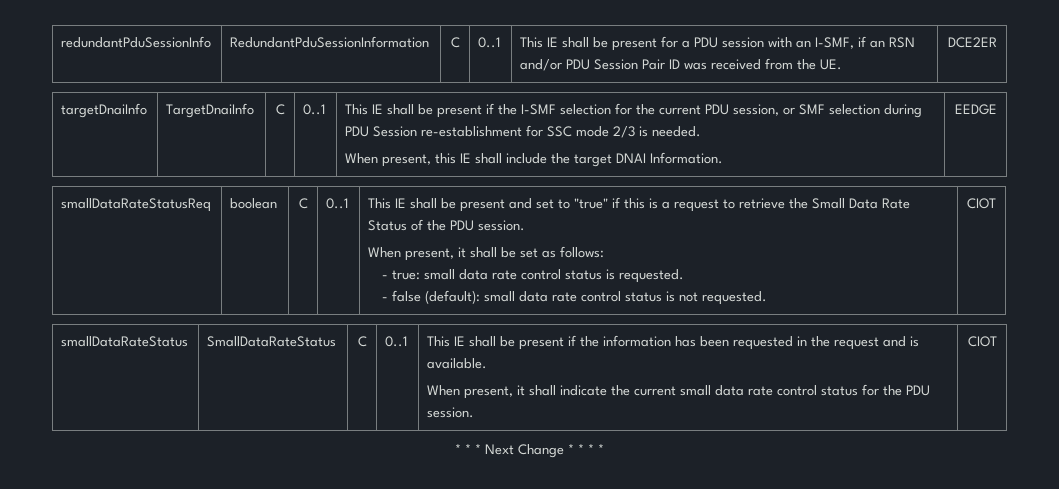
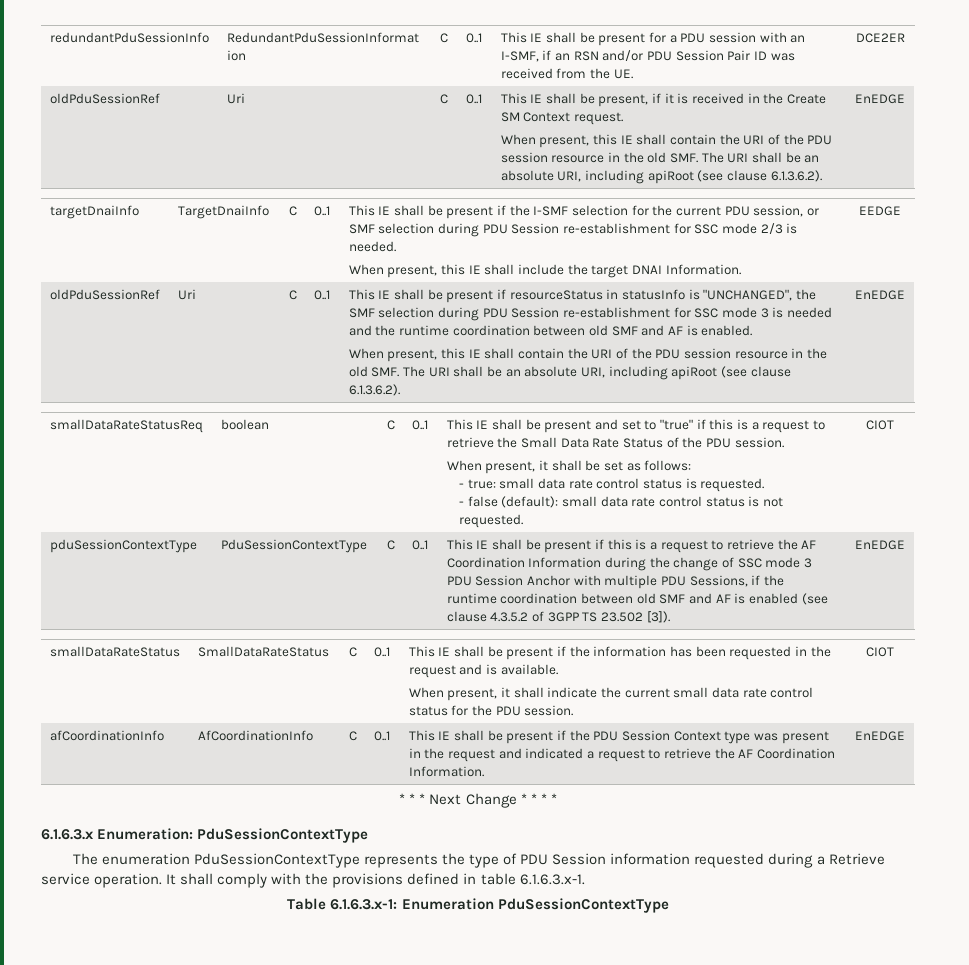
(997, 42) none -> [49,93,160,104] [226,93,245,104] [440,94,448,104] [465,94,482,104] [500,93,826,107] [500,112,624,125] [500,134,833,148] [500,152,820,163] [500,170,822,184] [855,94,905,104] // oldPduSessionRef | Uri | C | 0..1 | This IE shall be present, if it is received in the Create SM Context request. // When present, this IE shall contain the URI of the PDU session resource in the old SMF. The URI shall be an absolute URI, including apiRoot (see clause 6.1.3.6.2). | EnEDGE
(997, 109) none -> [49,289,160,300] [177,289,196,300] [288,290,297,300] [313,290,330,300] [348,289,816,303] [348,307,832,321] [348,325,753,336] [348,348,827,362] [348,366,791,380] [348,384,400,396] [855,290,905,300] // oldPduSessionRef | Uri | C | 0..1 | This IE shall be present if resourceStatus in statusInfo is "UNCHANGED", the SMF selection during PDU Session re-establishment for SSC mode 3 is needed and the runtime coordination between old SMF and AF is enabled. // When present, this IE shall contain the URI of the PDU session resource in the old SMF. The URI shall be an absolute URI, including apiRoot (see clause 6.1.3.6.2). | EnEDGE
(996, 203) none -> [49,539,197,553] [220,539,367,553] [386,540,395,550] [411,540,428,550] [446,539,817,553] [446,557,812,571] [446,575,784,589] [446,593,828,605] [446,611,670,623] [855,540,905,550] // pduSessionContextType | PduSessionContextType | C | 0..1 | This IE shall be present if this is a request to retrieve the AF Coordination Information during the change of SSC mode 3 PDU Session Anchor with multiple PDU Sessions, if the runtime coordination between old SMF and AF is enabled (see clause 4.3.5.2 of 3GPP TS 23.502 [3]). | EnEDGE
(997, 341) none -> [49,730,164,741] [197,730,313,741] [348,731,357,741] [373,731,390,741] [408,730,829,744] [408,748,835,762] [408,766,484,777] [855,731,905,741] // afCoordinationInfo | AfCoordinationInfo | C | 0..1 | This IE shall be present if the PDU Session Context type was present in the request and indicated a request to retrieve the AF Coordination Information. | EnEDGE
(604, 449) none -> [41,828,369,843] [72,853,885,868] [41,873,585,888] [287,898,669,913] // 6.1.6.3.x Enumeration: PduSessionContextType // The enumeration PduSessionContextType represents the type of PDU Session information requested during a Retrieve service operation. It shall comply with the provisions defined in table 6.1.6.3.x-1. // Table 6.1.6.3.x-1: Enumeration PduSessionContextType

